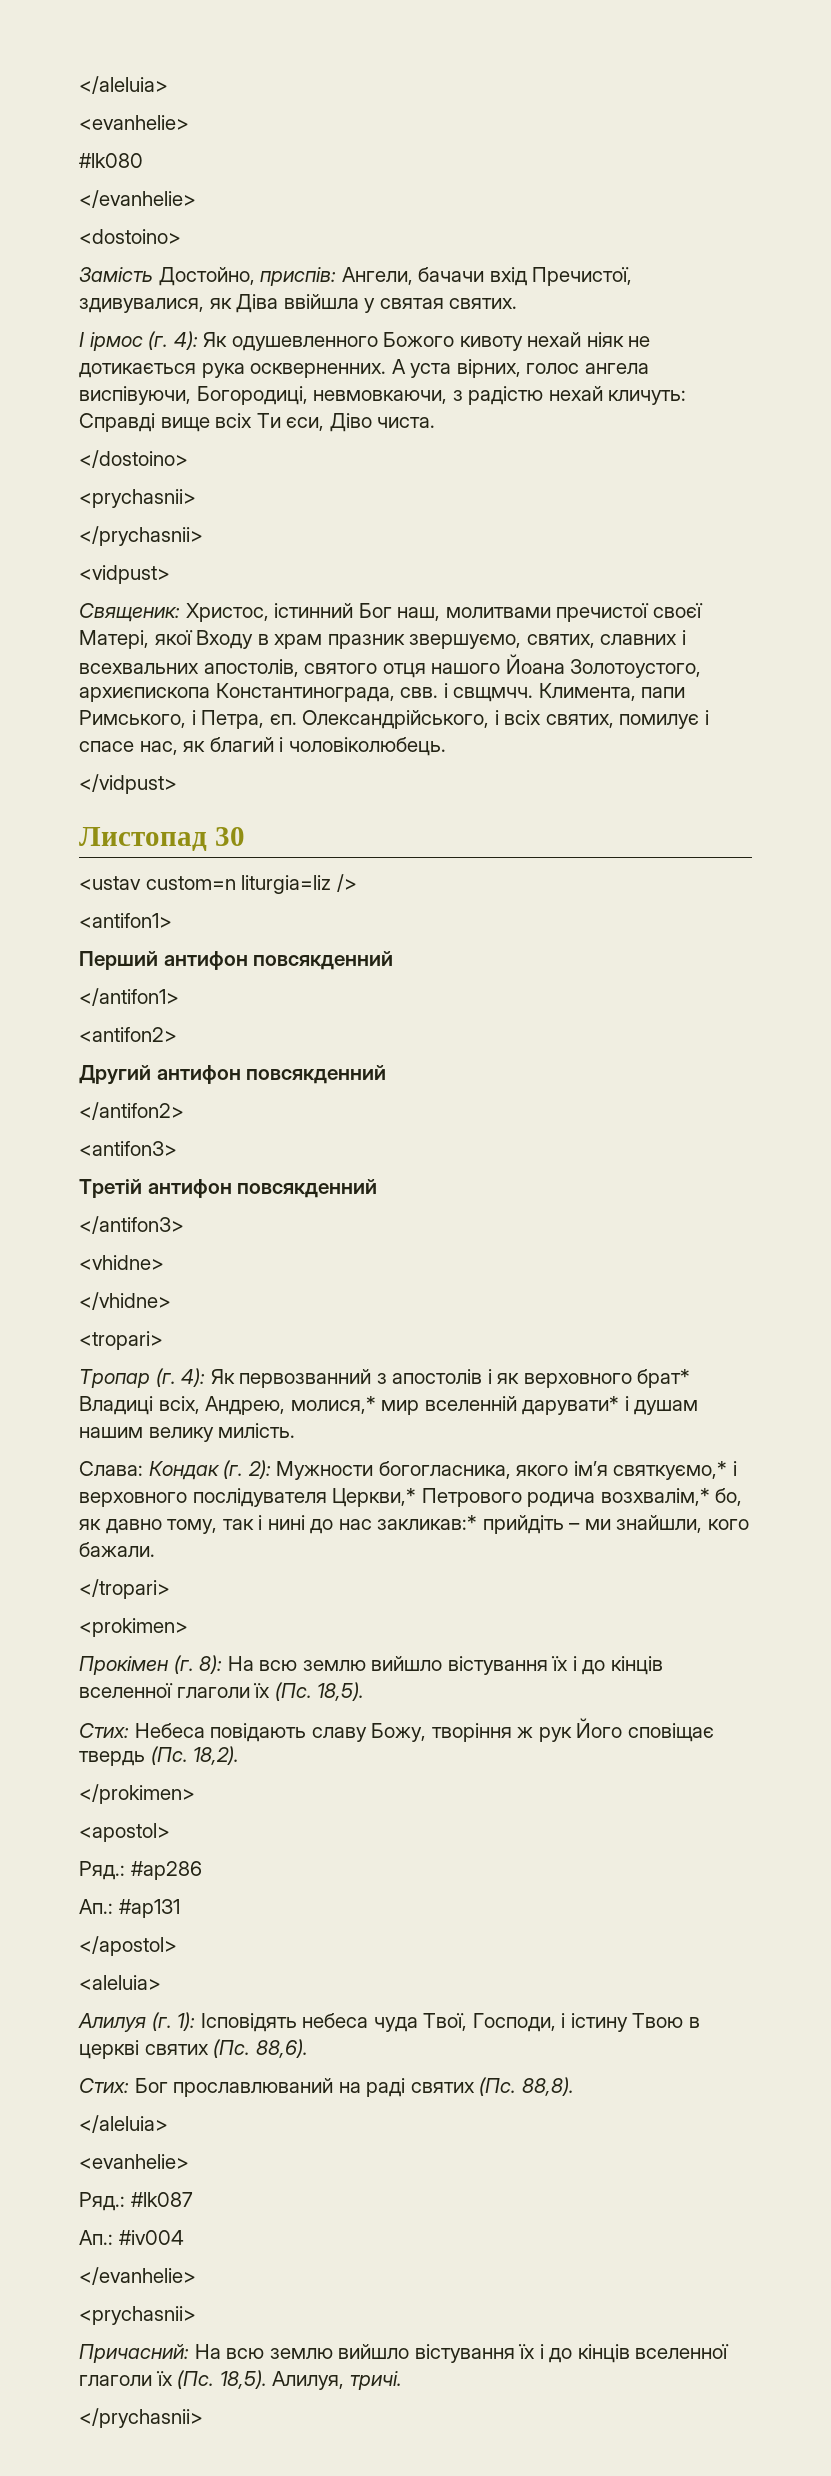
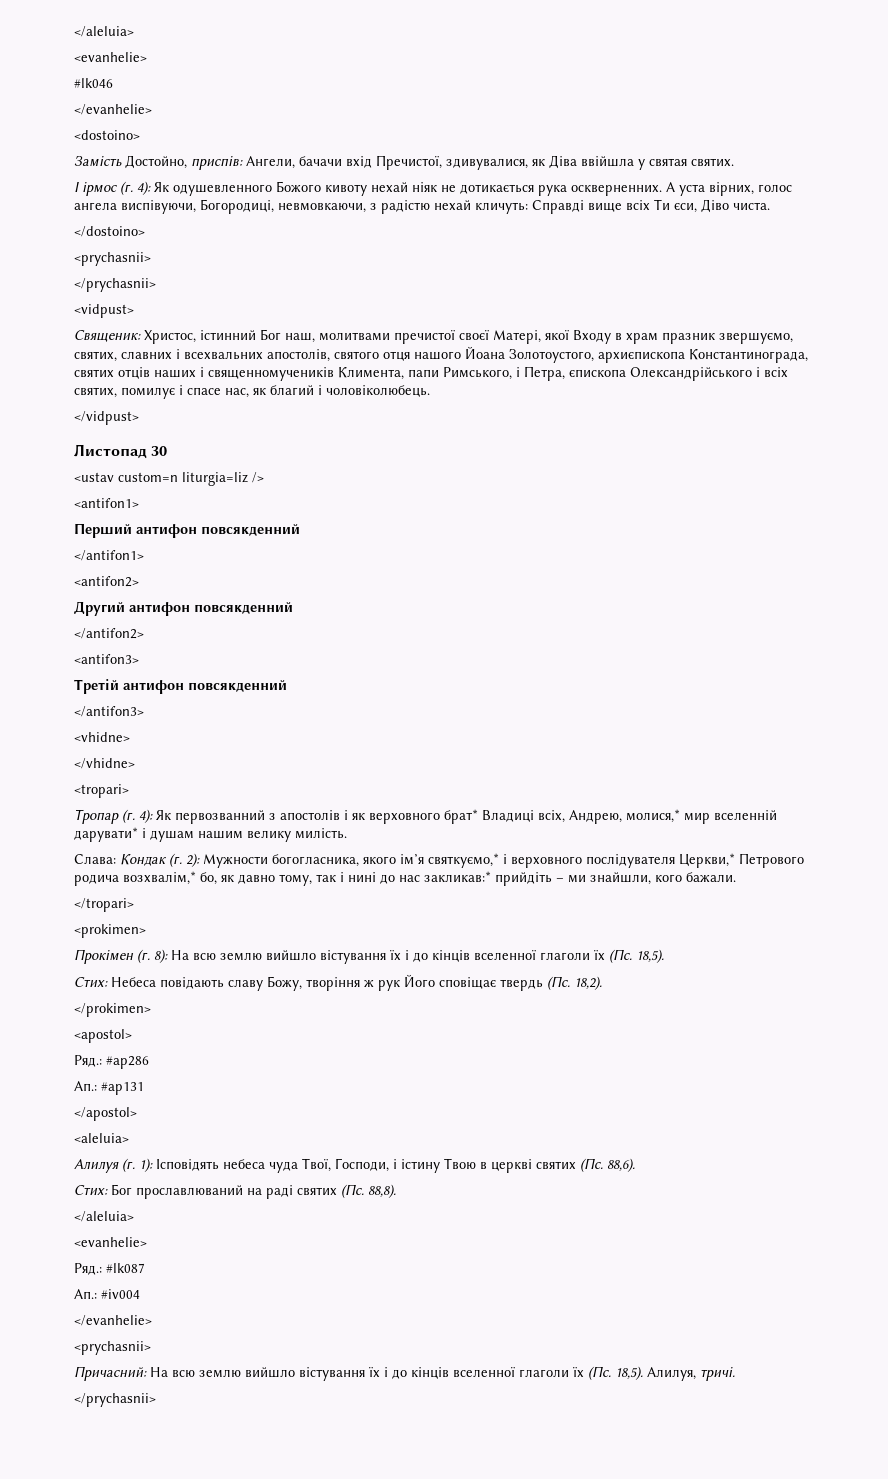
[79,76,168,94] [79,115,189,130] [79,153,143,168] </aleluia> // <evanhelie> // #lk080 -> [74,26,134,37] [74,52,147,62] [74,78,113,88] </aleluia> // <evanhelie> // #lk046
[400,683,534,702] свв. і свщмчч. -> [74,367,334,381] святих отців наших і священномучеників
[269,710,490,729] єп. Олександрійського, -> [569,367,752,381] єпископа Олександрійського

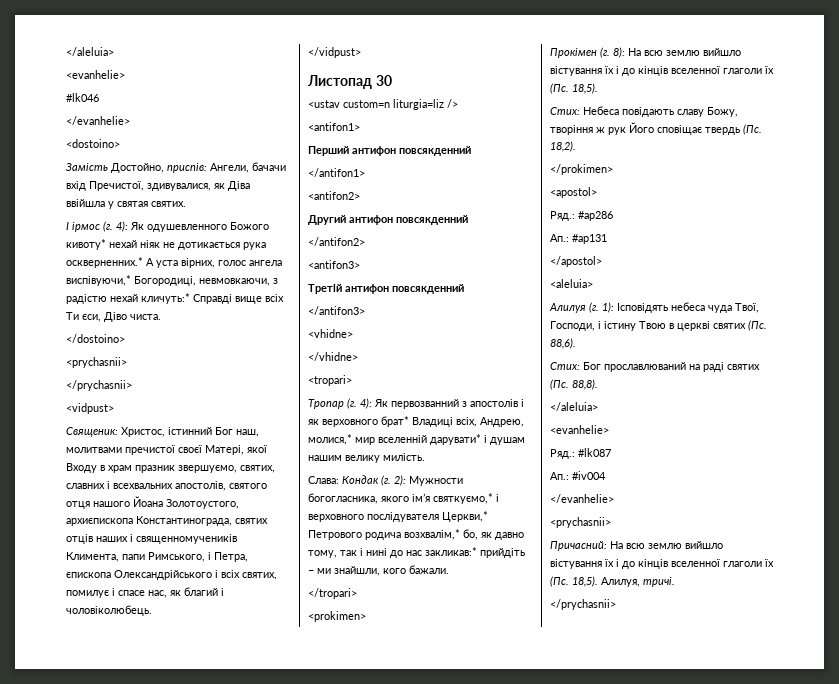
[325,184,367,196] кивоту -> [66,239,106,250] кивоту*
[571,185,662,196] оскверненних. -> [66,257,143,268] оскверненних.*
[121,200,196,214] виспівуючи, -> [66,275,131,286] виспівуючи,*
[475,202,528,214] кличуть: -> [141,293,190,304] кличуть:*

